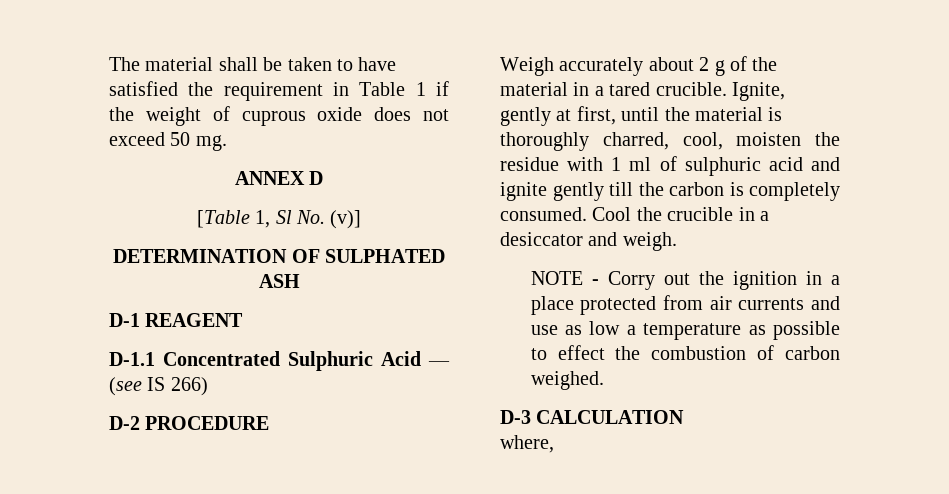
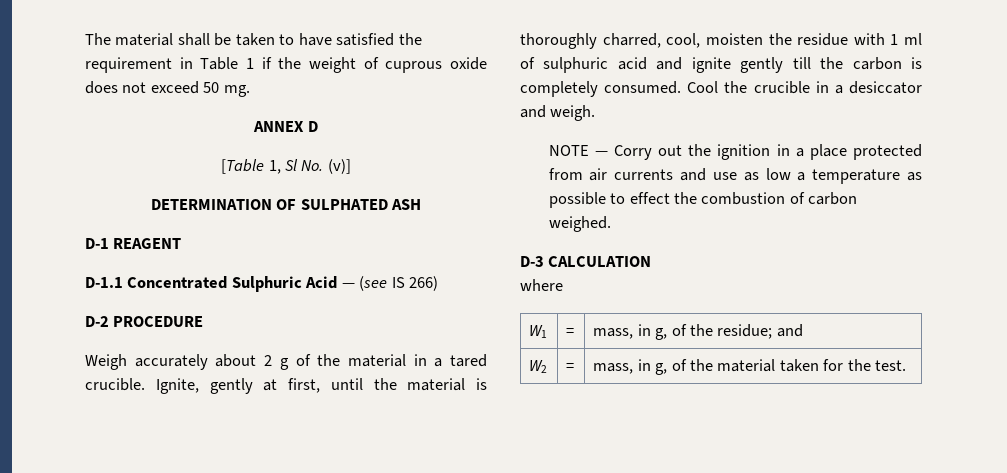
[591,279,599,285] - -> [594,151,608,156] —
[500,435,554,453] where, -> [520,279,563,291] [529,325,548,338] [566,328,575,336] [593,324,803,340] [529,360,548,373] [566,363,575,371] [593,359,907,375] where // W1 | = | mass, in g, of the residue; and // W2 | = | mass, in g, of the material taken for the test.

